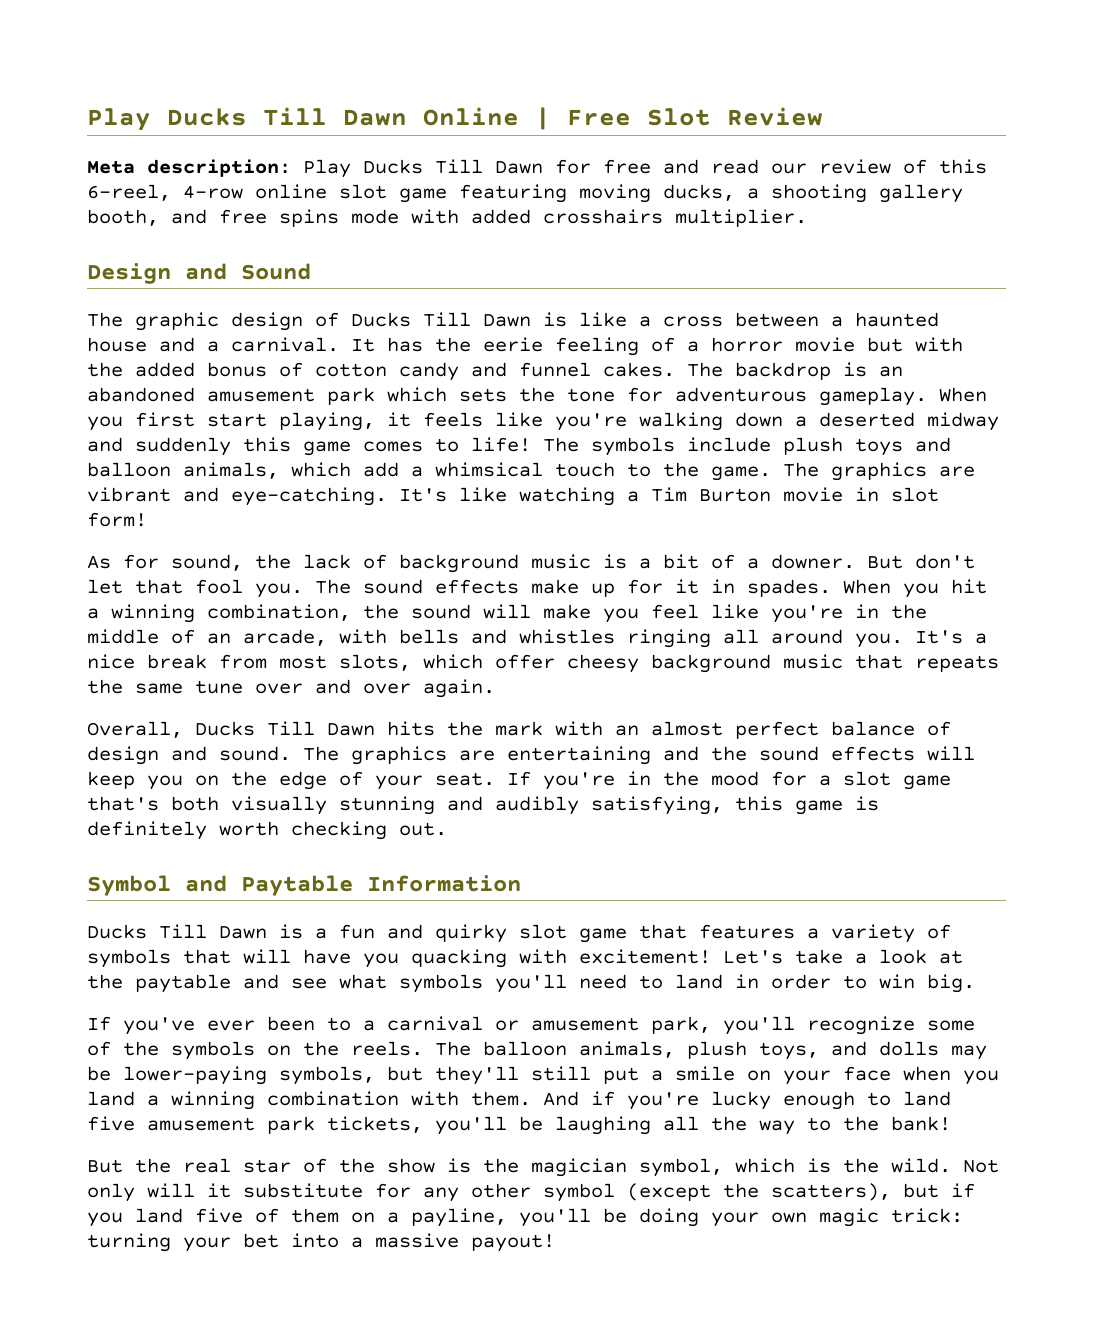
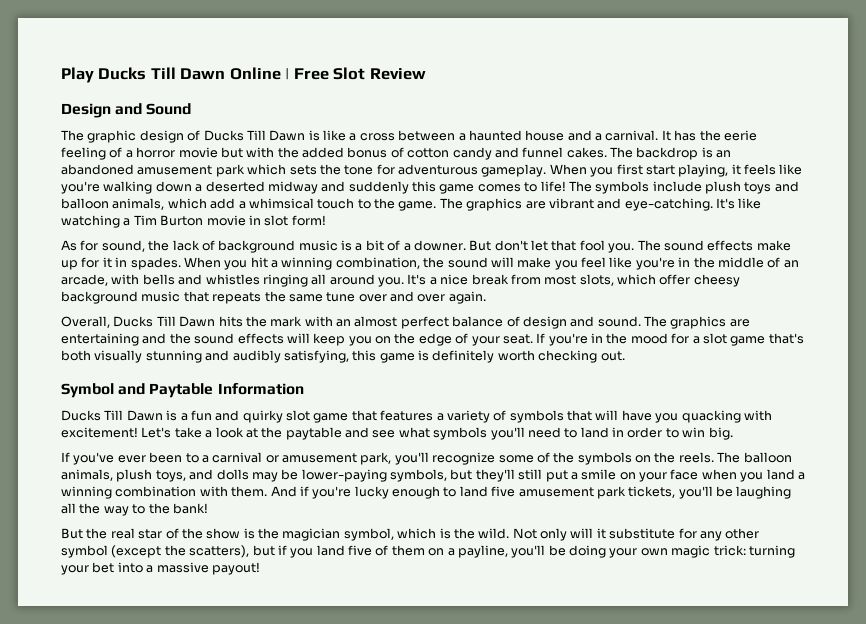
[87,159,987,178] [87,184,963,203] [87,209,807,227] // Meta description: Play Ducks Till Dawn for free and read our review of this 6-reel, 4-row online slot game featuring moving ducks, a shooting gallery booth, and free spins mode with added crosshairs multiplier. -> (426, 74) none

